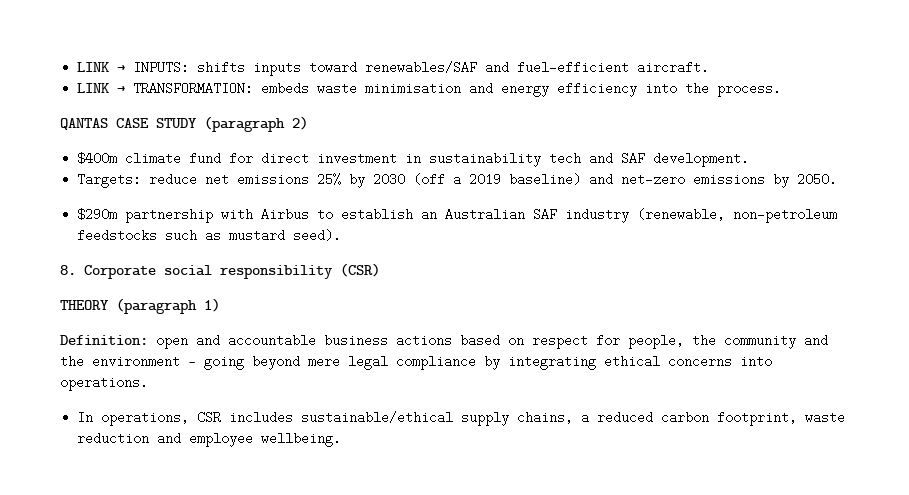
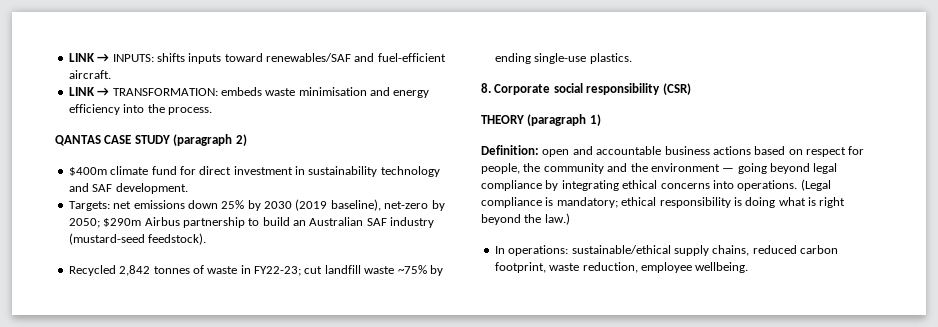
[549,152,582,165] tech -> [380,166,440,177] technology
[149,173,198,186] reduce -> (110, 206) none
(310, 179) none -> [187,200,218,209] down
[413,173,838,188] [77,208,838,223] [77,229,342,242] (off a 2019 baseline) and net-zero emissions by 2050. // $290m partnership with Airbus to establish an Australian SAF industry (renewable, non-petroleum feedstocks such as mustard seed). -> [295,199,445,211] [68,217,435,228] [68,233,207,245] [68,265,443,276] [494,53,632,64] (2019 baseline), net-zero by 2050; $290m Airbus partnership to build an Australian SAF industry (mustard-seed feedstock). // Recycled 2,842 tonnes of waste in FY22-23; cut landfill waste ~75% by ending single-use plastics.
[308,355,340,368] mere -> (810, 168) none
[77,411,294,426] // In operations, CSR includes -> [800,179,831,191] [481,197,846,208] [481,213,570,225] [494,245,569,256] (Legal compliance is mandatory; ethical responsibility is doing what is right beyond the law.) // In operations:
[581,411,590,424] a -> (750, 250) none
[77,432,182,445] reduction and -> [582,262,638,273] reduction,

